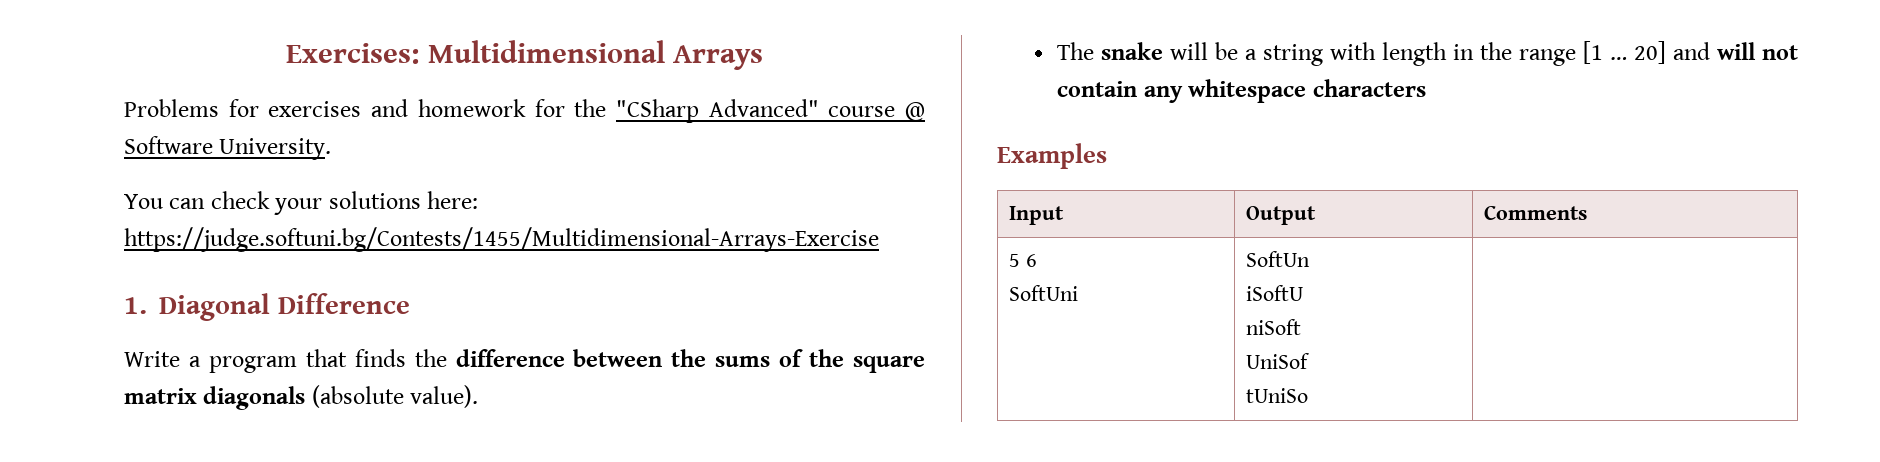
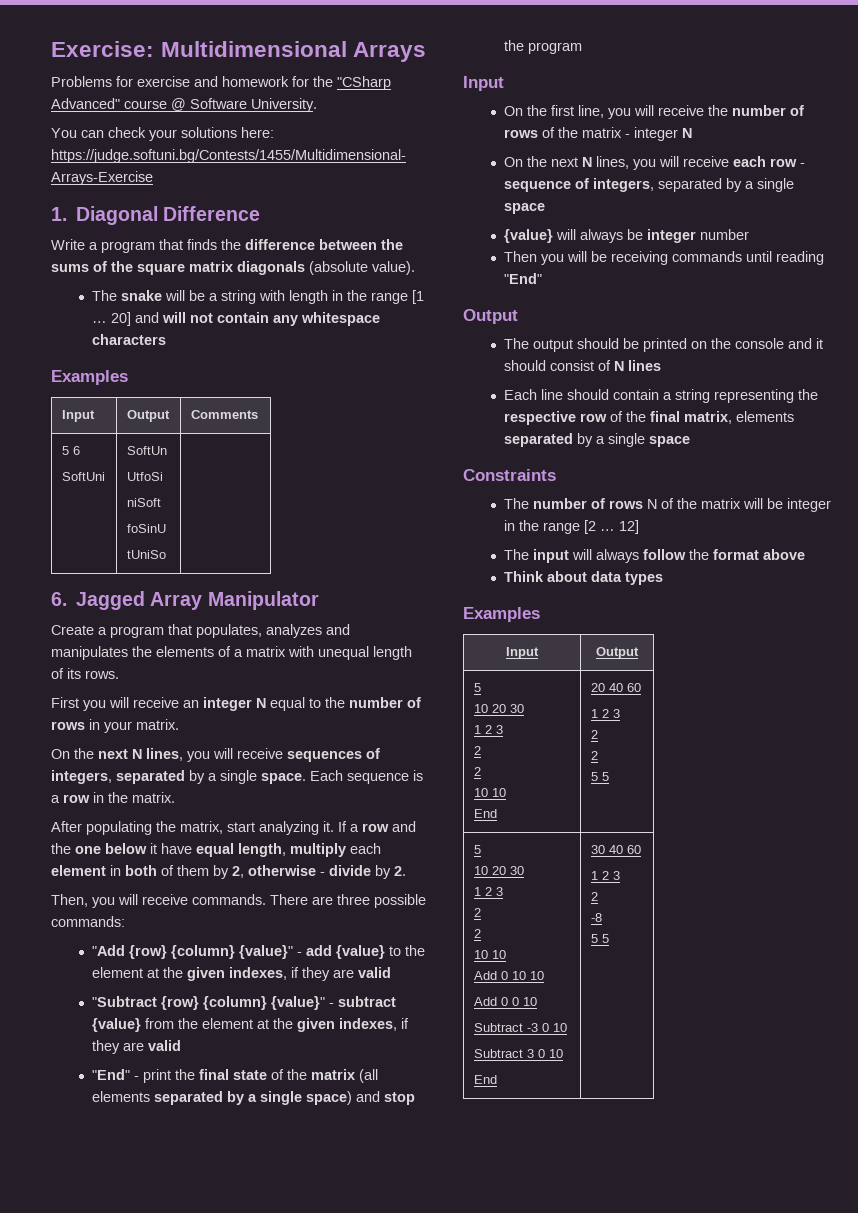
[286,43,420,64] Exercises: -> [51,41,155,57] Exercise:
[268,101,362,117] exercises -> [137,76,190,87] exercise
[1245,285,1303,301] iSoftU -> [126,472,163,481] UtfoSi
[1245,353,1310,369] UniSof -> [126,524,166,533] foSinU
(1308, 395) none -> [51,591,319,610] [51,624,350,638] [51,646,412,660] [51,668,119,679] [51,697,421,711] [51,719,179,733] [51,748,380,762] [51,770,423,784] [51,792,175,803] [51,821,416,835] [51,843,381,857] [51,865,406,879] [51,894,426,908] [51,916,125,927] [91,945,425,959] [91,967,391,981] [91,996,396,1010] [91,1018,409,1032] [91,1040,181,1054] [91,1069,378,1083] [91,1091,415,1105] [503,40,582,54] [463,76,504,91] [503,105,804,119] [503,127,692,141] [503,156,805,170] [503,178,794,192] [503,203,545,214] [503,229,749,243] [503,251,824,265] [503,273,542,284] [463,309,518,324] [503,338,823,352] [503,360,661,371] [503,389,818,403] [503,411,794,425] [503,433,690,447] [463,469,556,481] [503,498,831,512] [503,520,639,534] [503,549,805,563] [503,571,663,585] [463,607,540,622] [506,647,539,659] [596,647,639,659] [473,683,481,692] [473,704,524,713] [473,725,503,734] [473,746,481,755] [473,767,481,776] [473,788,506,797] [473,809,497,818] [590,683,641,692] [590,709,620,718] [590,730,598,739] [590,751,598,760] [590,772,609,781] [473,845,481,854] [473,866,524,875] [473,887,503,896] [473,908,481,917] [473,929,481,938] [473,950,506,959] [473,971,544,980] [473,997,537,1006] [473,1023,567,1032] [473,1049,563,1058] [473,1075,497,1084] [590,845,641,854] [590,871,620,880] [590,892,598,901] [590,913,602,922] [590,934,609,943] // 6. Jagged Array Manipulator // Create a program that populates, analyzes and manipulates the elements of a matrix with unequal length of its rows. // First you will receive an integer N equal to the number of rows in your matrix. // On the next N lines, you will receive sequences of integers, separated by a single space. Each sequence is a row in the matrix. // After populating the matrix, start analyzing it. If a row and the one below it have equal length, multiply each element in both of them by 2, otherwise - divide by 2. // Then, you will receive commands. There are three possible commands: // "Add {row} {column} {value}" - add {value} to the element at the given indexes, if they are valid // "Subtract {row} {column} {value}" - subtract {value} from the element at the given indexes, if they are valid // "End" - print the final state of the matrix (all elements separated by a single space) and stop the program // Input // On the first line, you will receive the number of rows of the matrix - integer N // On the next N lines, you will receive each row - sequence of integers, separated by a single space // {value} will always be integer number // Then you will be receiving commands until reading "End" // Output // The output should be printed on the console and it should consist of N lines // Each line should contain a string representing the respective row of the final matrix, elements separated by a single space // Constraints // The number of rows N of the matrix will be integer in the range [2 … 12] // The input will always follow the format above // Think about data types // Examples // Input | Output // 5 // 10 20 30 // 1 2 3 // 2 // 2 // 10 10 // End | 20 40 60 // 1 2 3 // 2 // 2 // 5 5 // 5 // 10 20 30 // 1 2 3 // 2 // 2 // 10 10 // Add 0 10 10 // Add 0 0 10 // Subtract -3 0 10 // Subtract 3 0 10 // End | 30 40 60 // 1 2 3 // 2 // -8 // 5 5

